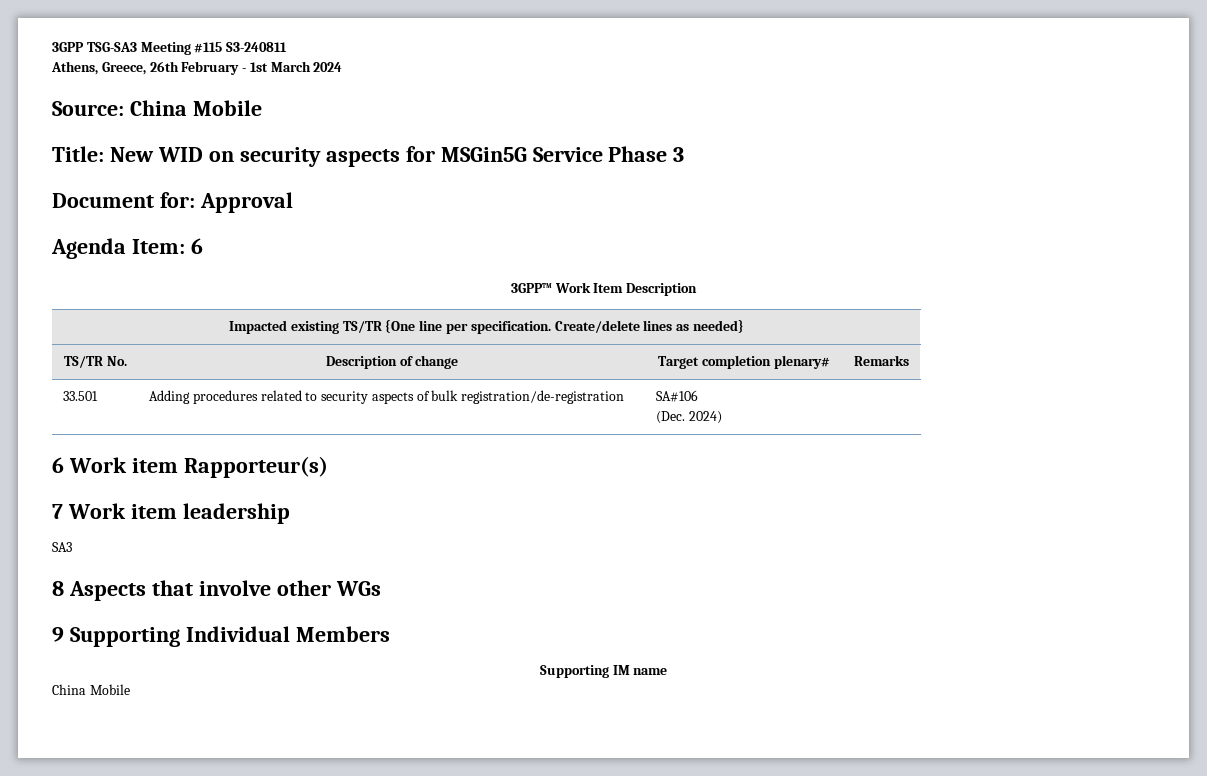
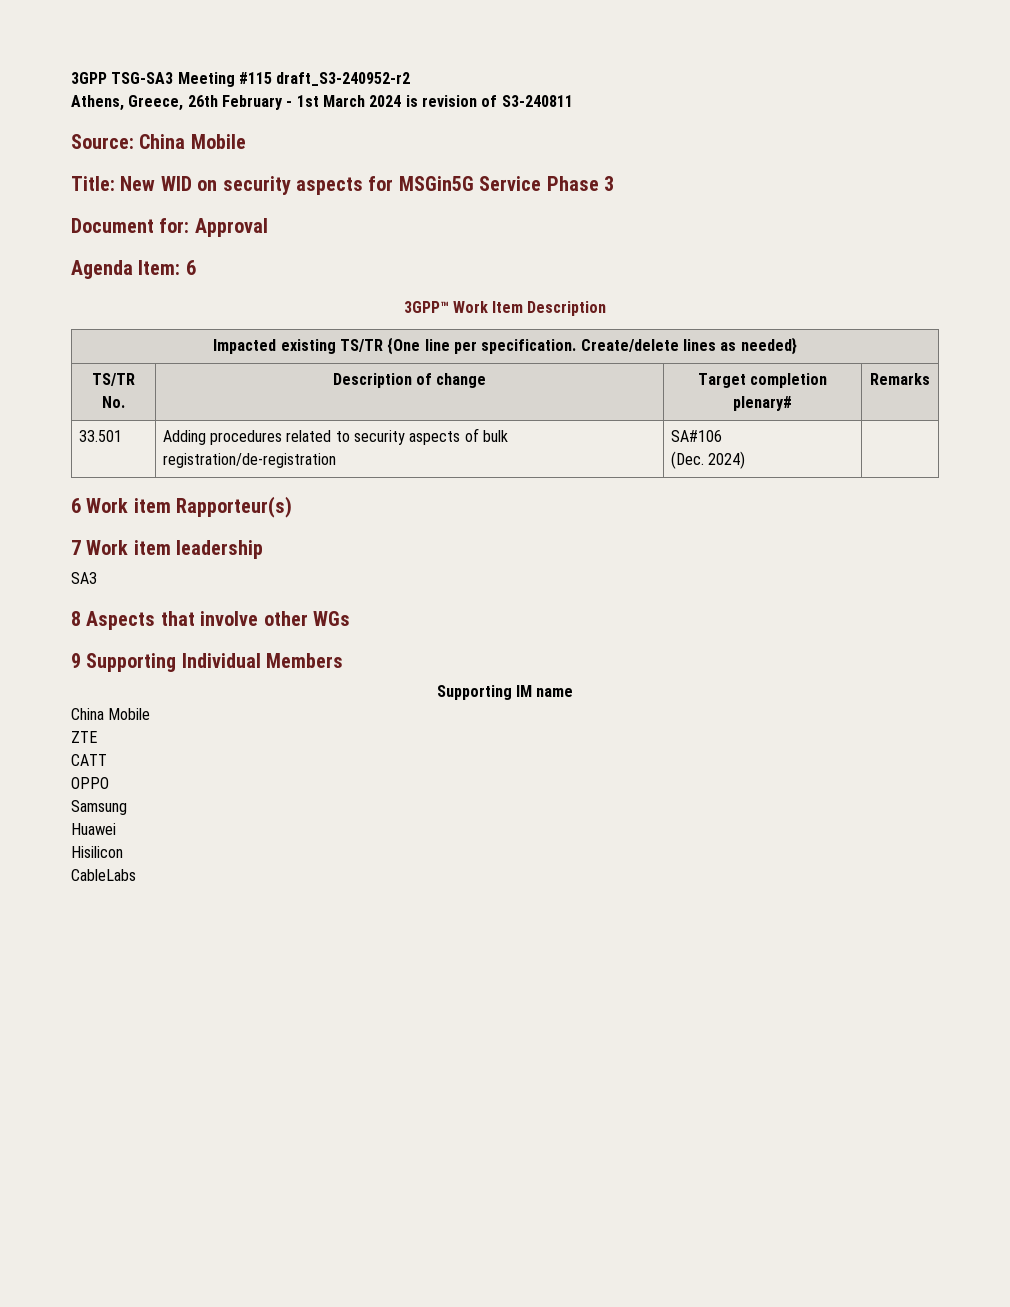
[226,42,288,52] S3-240811 -> [276,72,411,86] draft_S3-240952-r2
(343, 67) none -> [405,95,573,107] is revision of S3-240811
(130, 689) none -> [71,731,97,743] [71,754,107,766] [71,777,109,789] [71,800,127,815] [71,823,116,835] [71,846,123,858] [71,869,136,881] // ZTE // CATT // OPPO // Samsung // Huawei // Hisilicon // CableLabs

